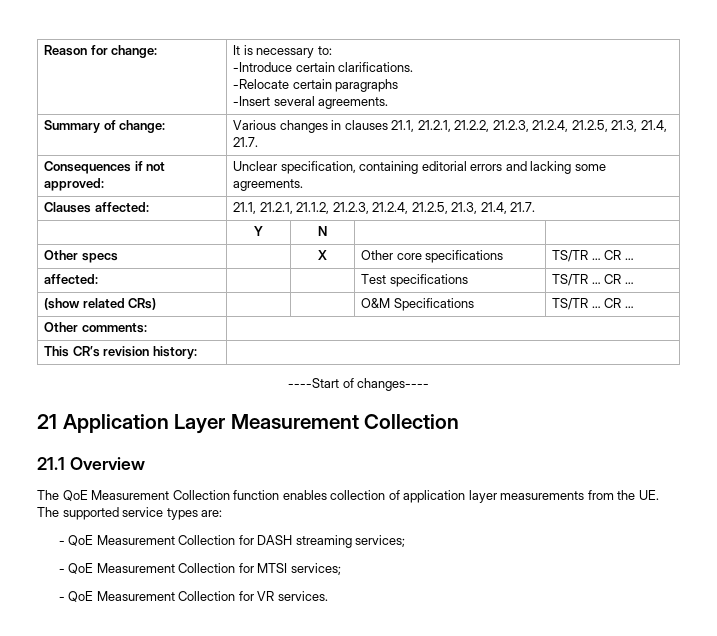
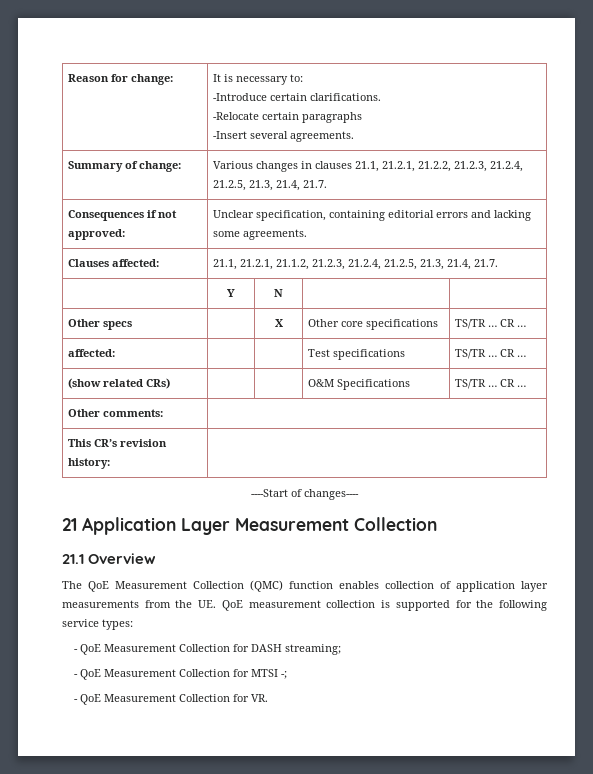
(230, 495) none -> [250,580,283,592] (QMC)
[37,507,223,520] The supported service types are: -> [221,600,548,611] [62,619,133,630] QoE measurement collection is supported for the following service types:
[295,535,406,548] streaming services; -> [285,644,342,655] streaming;
[290,563,341,575] [58,591,328,602] services; // - QoE Measurement Collection for VR services. -> [281,671,288,679] [74,694,269,705] -; // - QoE Measurement Collection for VR.

